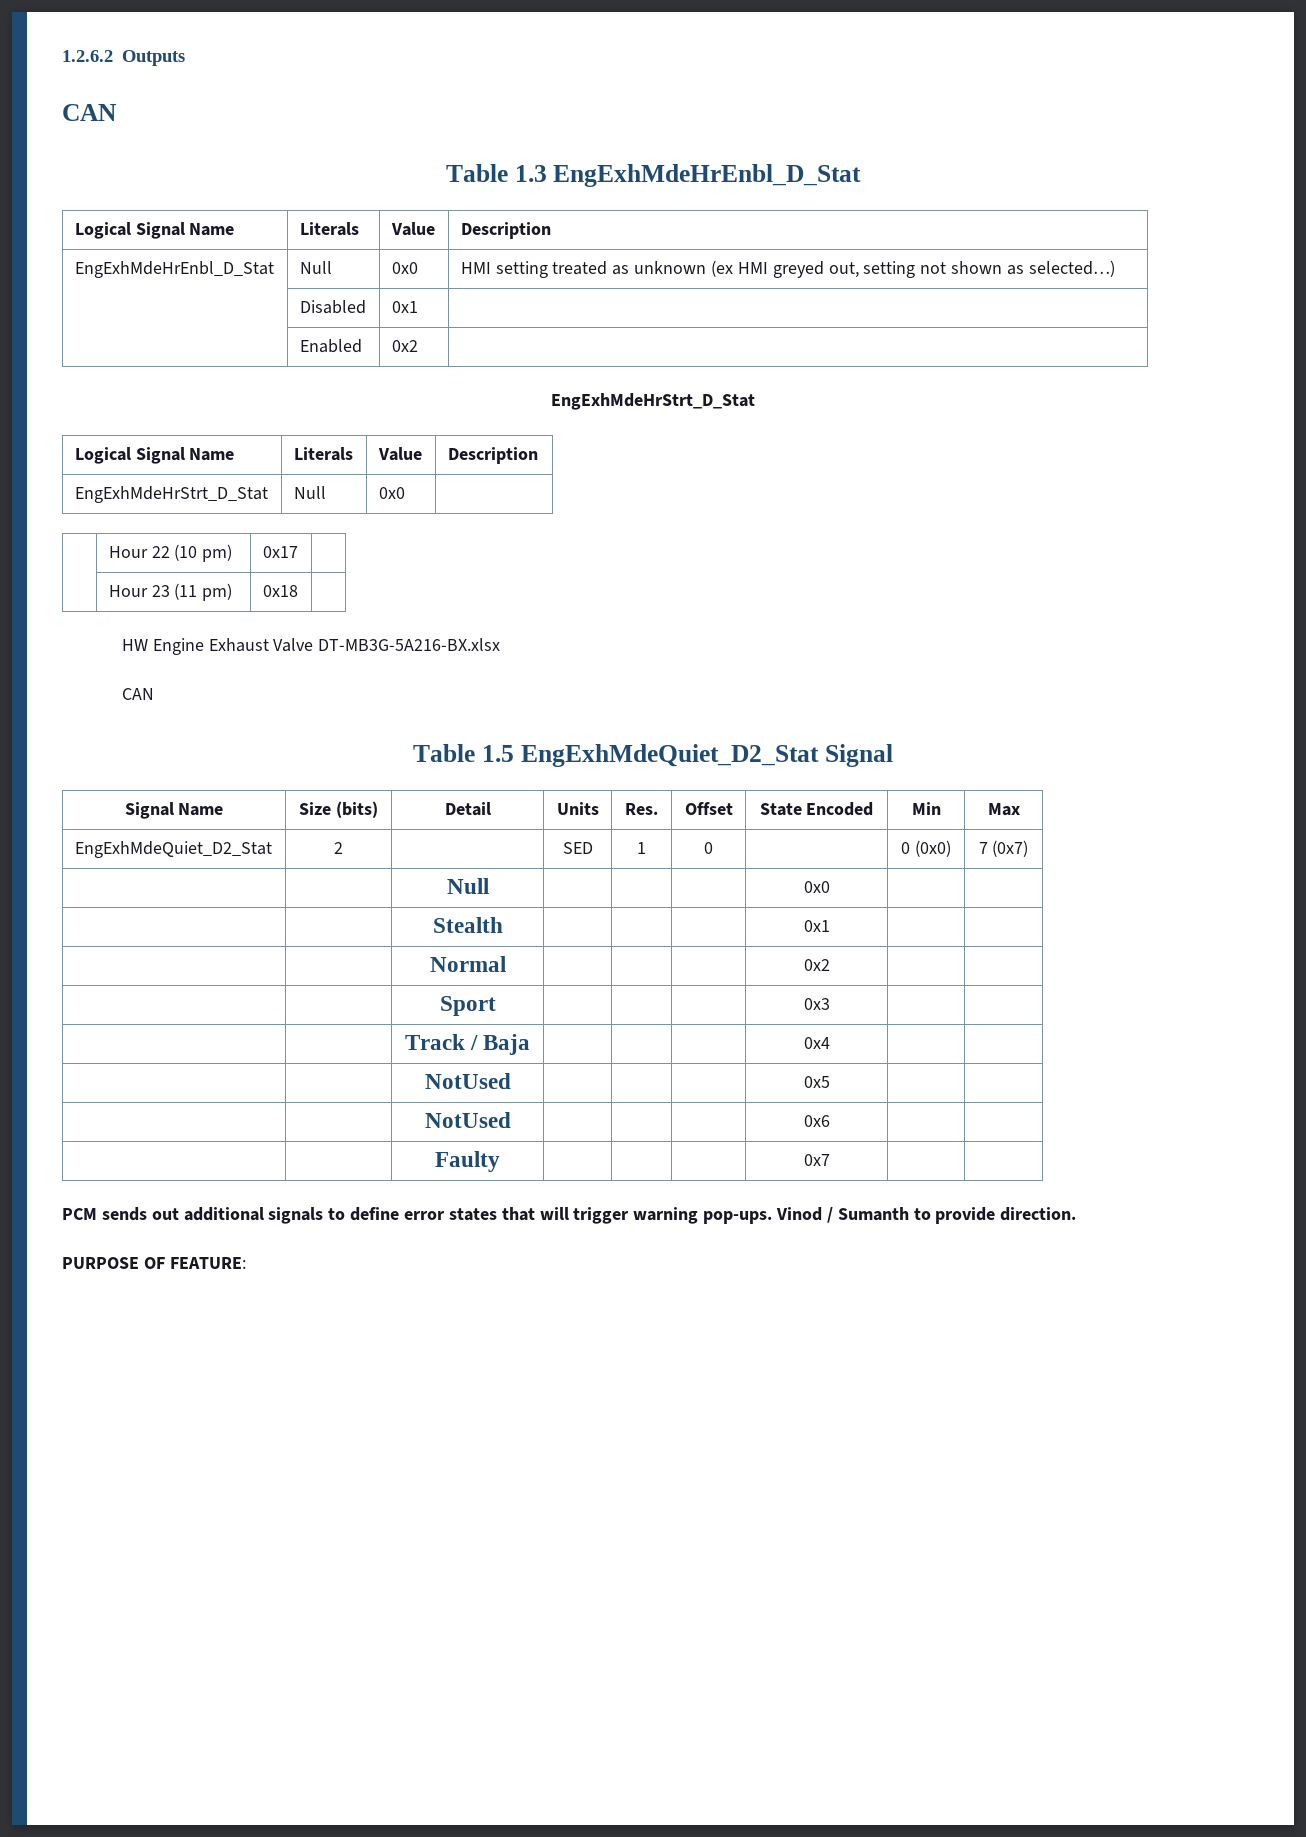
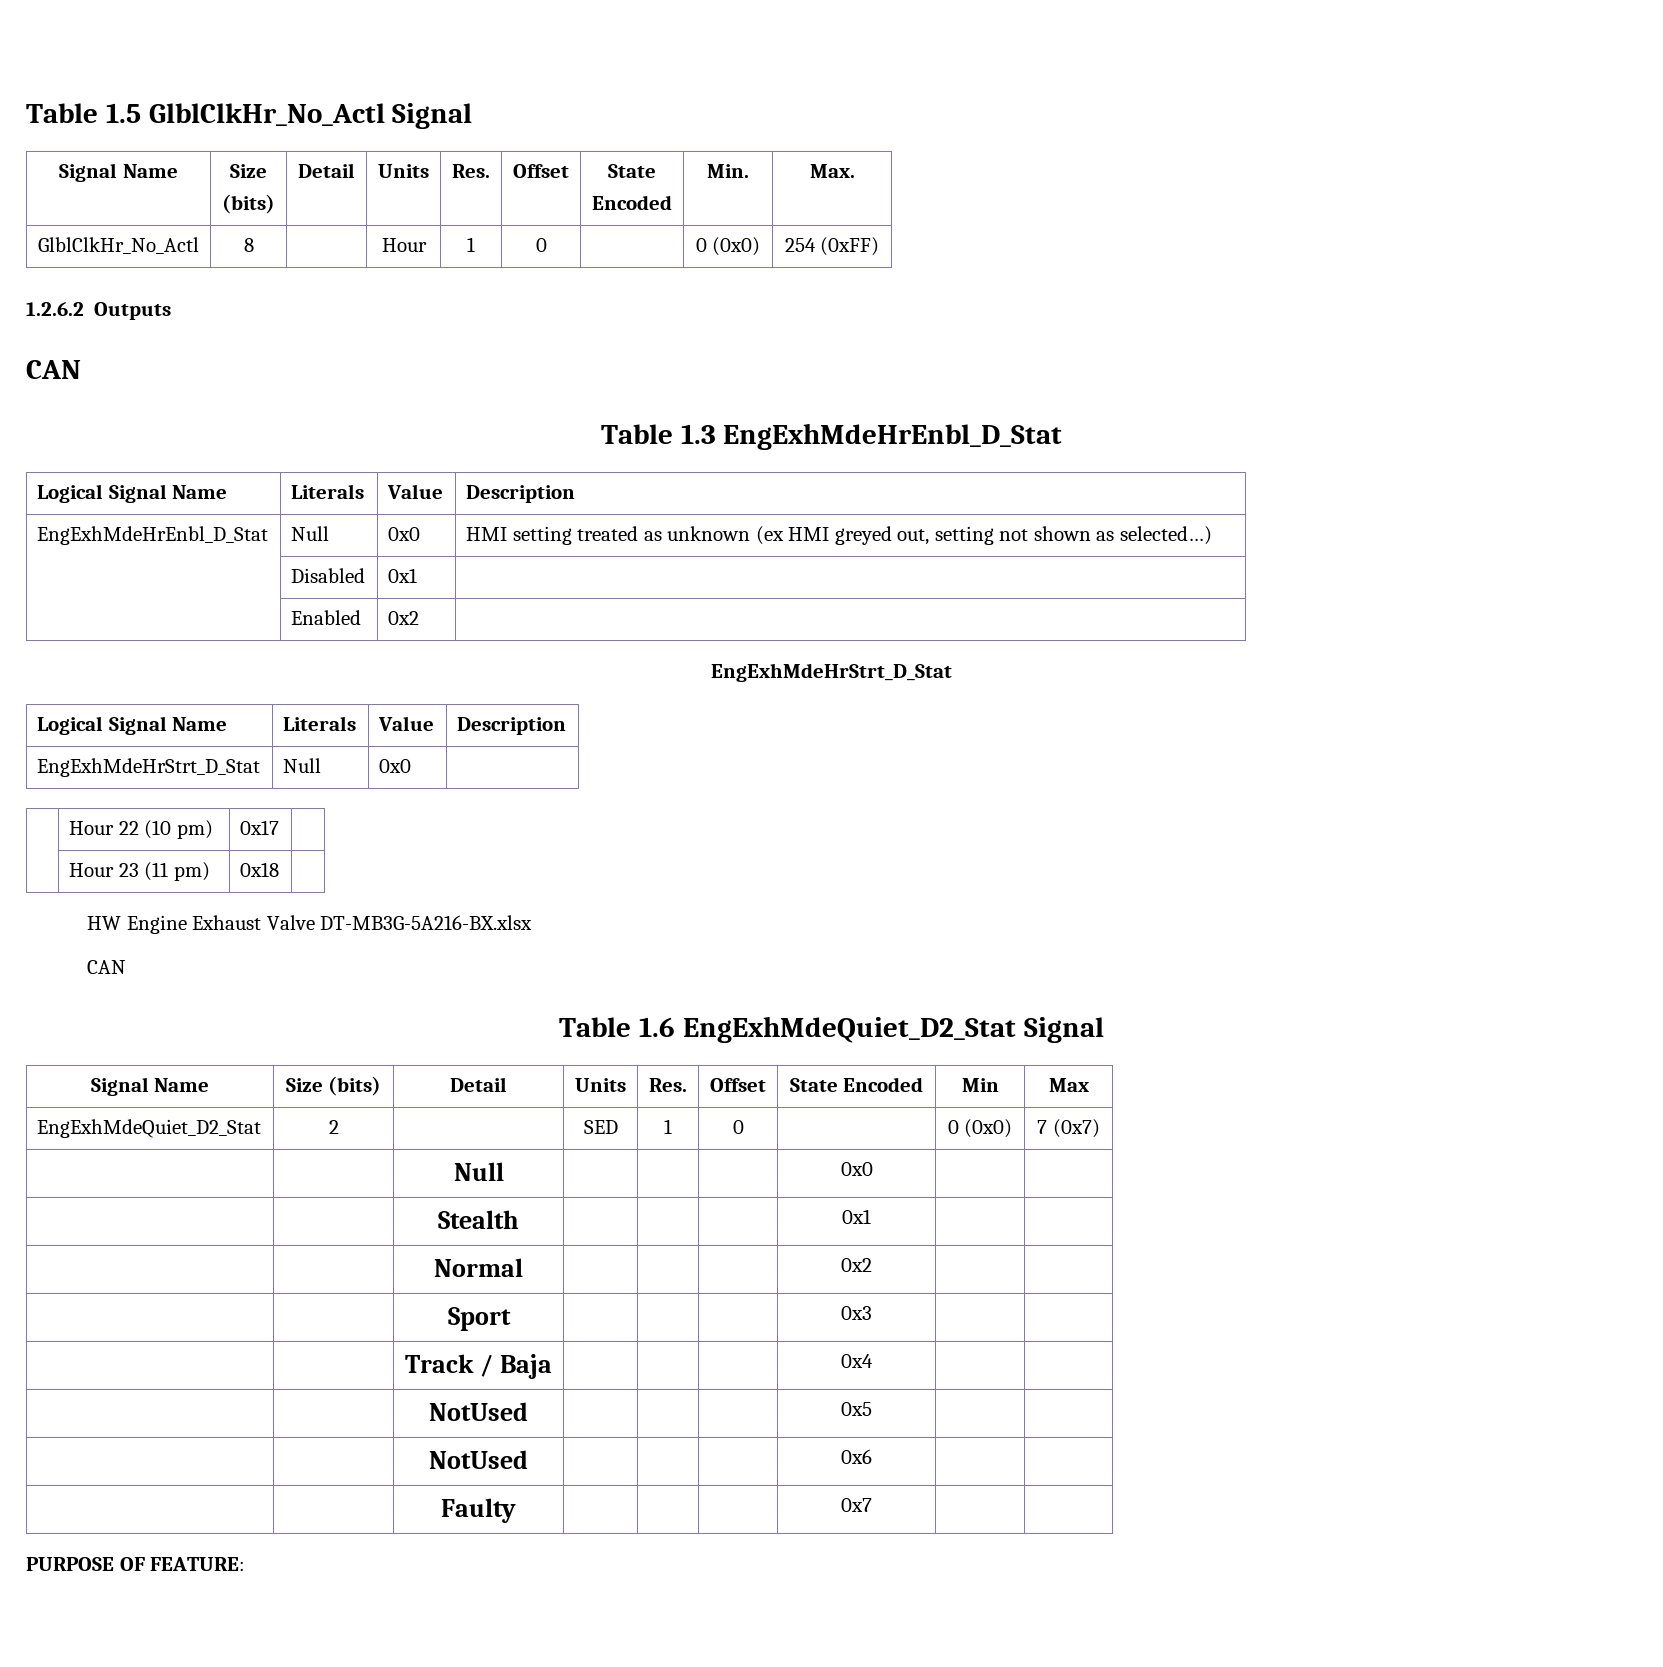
(62, 56) none -> [26,103,473,129] [59,163,178,182] [230,164,267,178] [222,194,275,214] [298,163,355,178] [378,164,429,178] [452,164,490,178] [513,164,569,178] [608,164,656,178] [592,195,672,210] [707,164,749,178] [809,164,855,178] [38,237,199,254] [243,238,254,252] [381,238,427,252] [467,237,475,252] [535,238,547,252] [695,237,761,256] [784,237,880,256] Table 1.5 GlblClkHr_No_Actl Signal // Signal Name | Size // (bits) | Detail | Units | Res. | Offset | State // Encoded | Min. | Max. // GlblClkHr_No_Actl | 8 | | Hour | 1 | 0 | | 0 (0x0) | 254 (0xFF) //
[482,745,515,762] 1.5 -> [639,1017,676,1037] 1.6
[62,1207,1077,1224] // PCM sends out additional signals to define error states that will trigger warning pop-ups. Vinod / Sumanth to provide direction. -> (872, 1505) none

